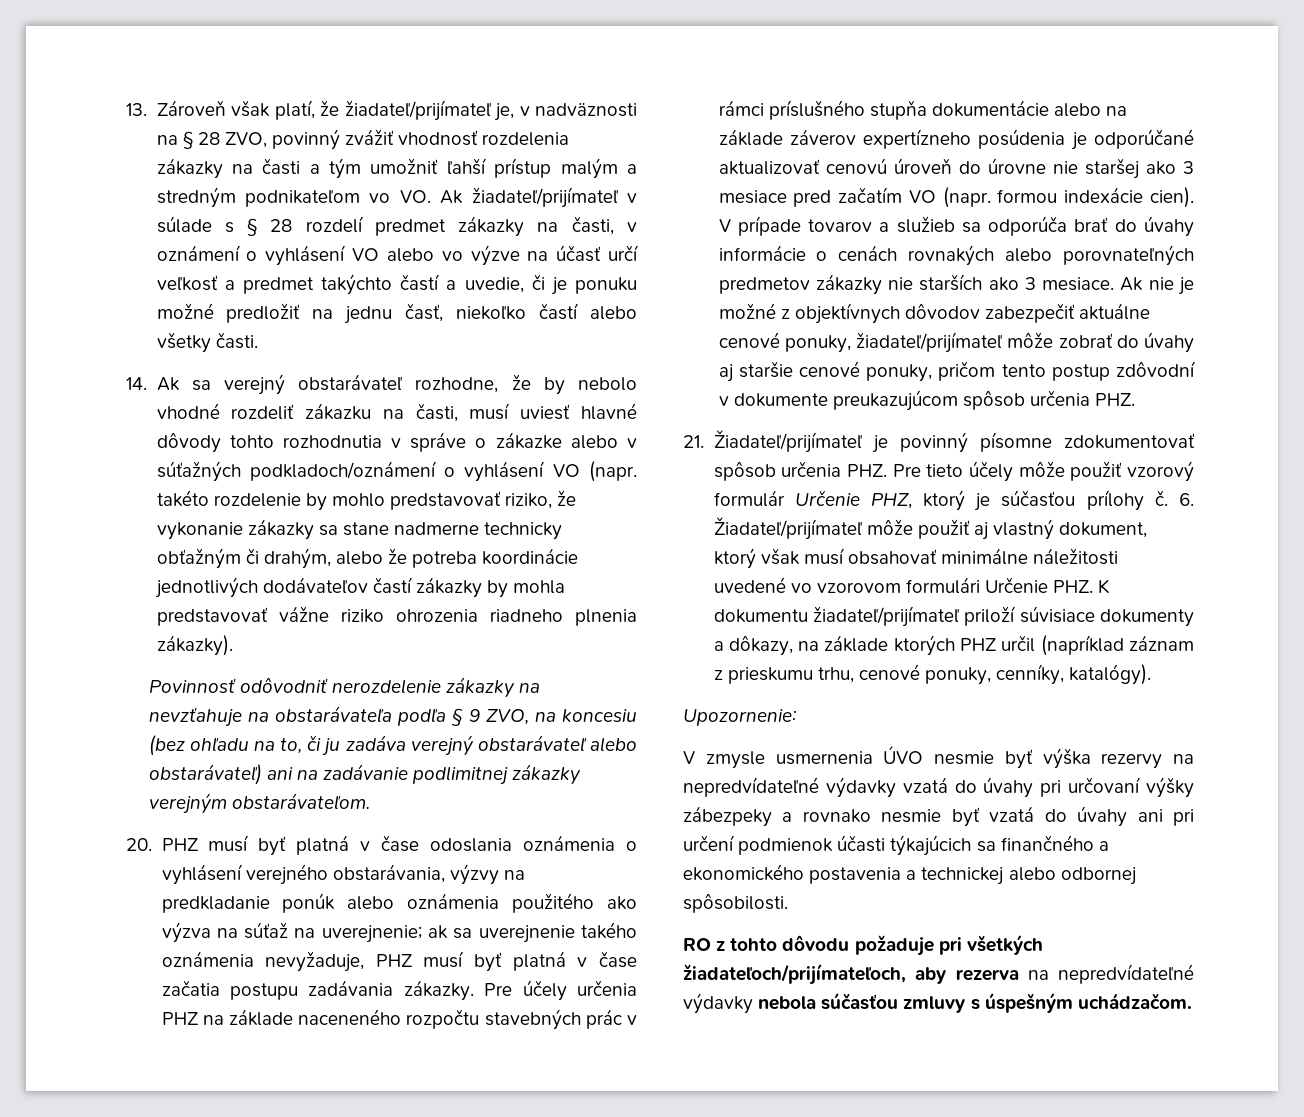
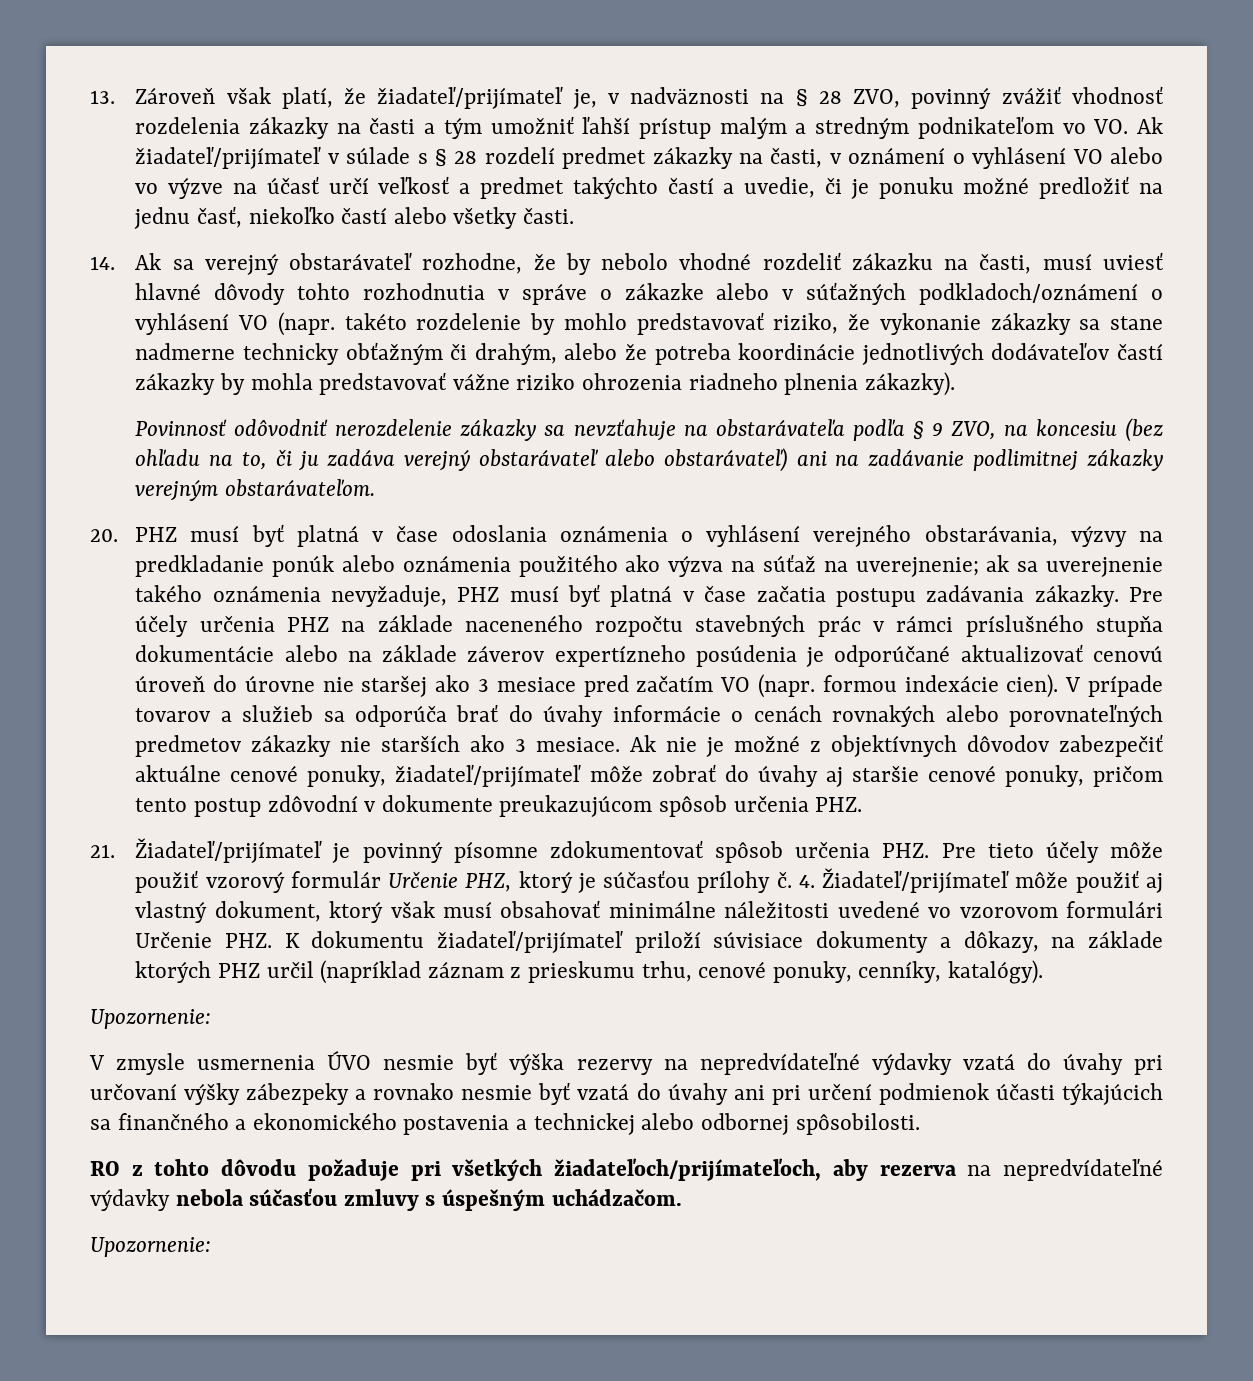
[519,683,541,693] na -> [544,424,566,436] sa
[1179,493,1194,506] 6. -> [798,875,815,888] 4.
(1192, 1001) none -> [90,1237,211,1257] // Upozornenie:

